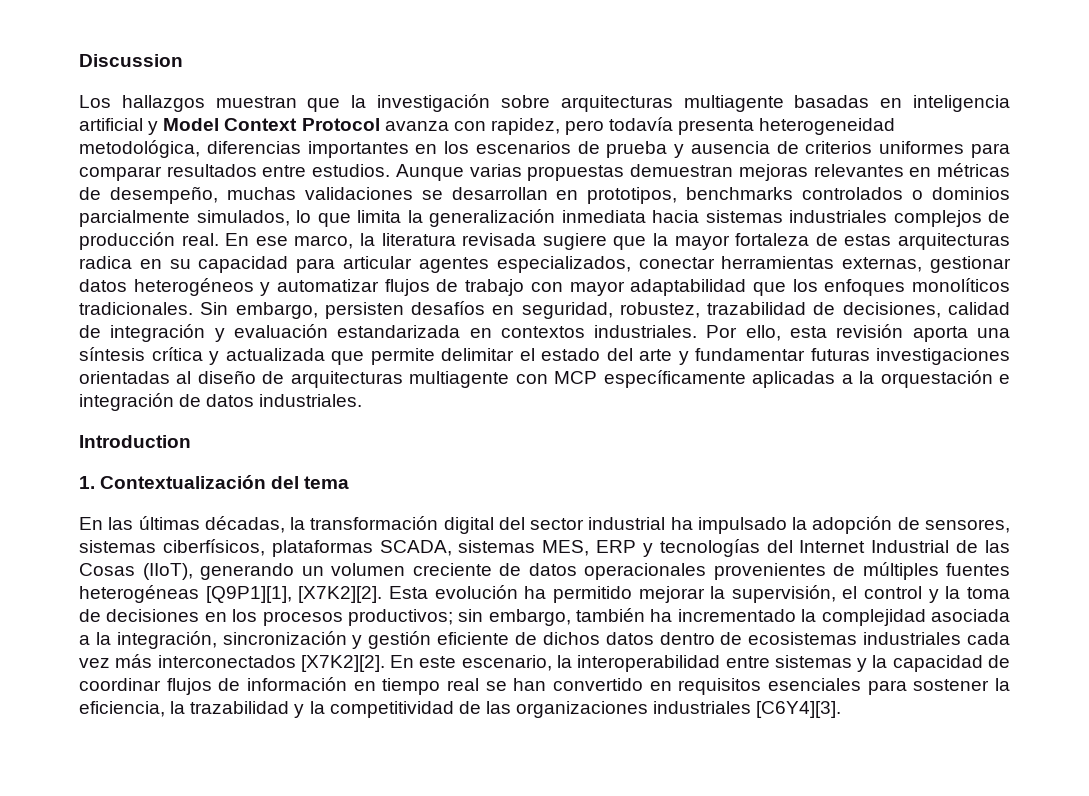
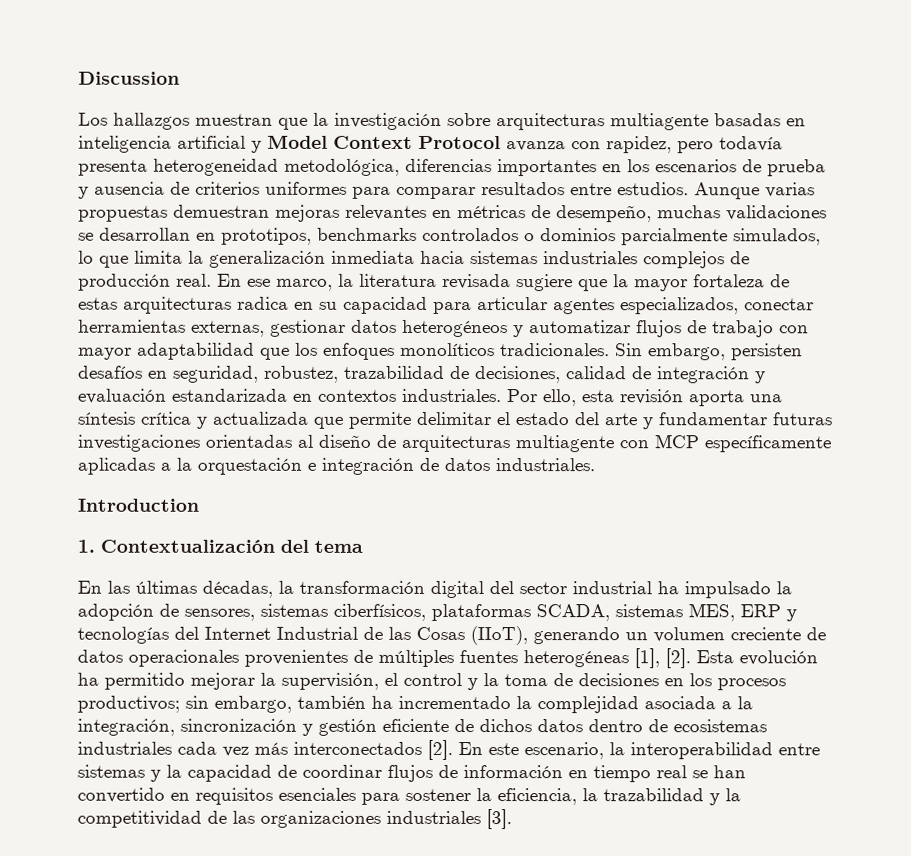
[205,586,383,603] [Q9P1][1], [X7K2][2]. -> [634,648,691,669] [1], [2].
[300,655,385,672] [X7K2][2]. -> [427,739,453,760] [2].
[756,701,842,718] [C6Y4][3]. -> [486,809,512,830] [3].

